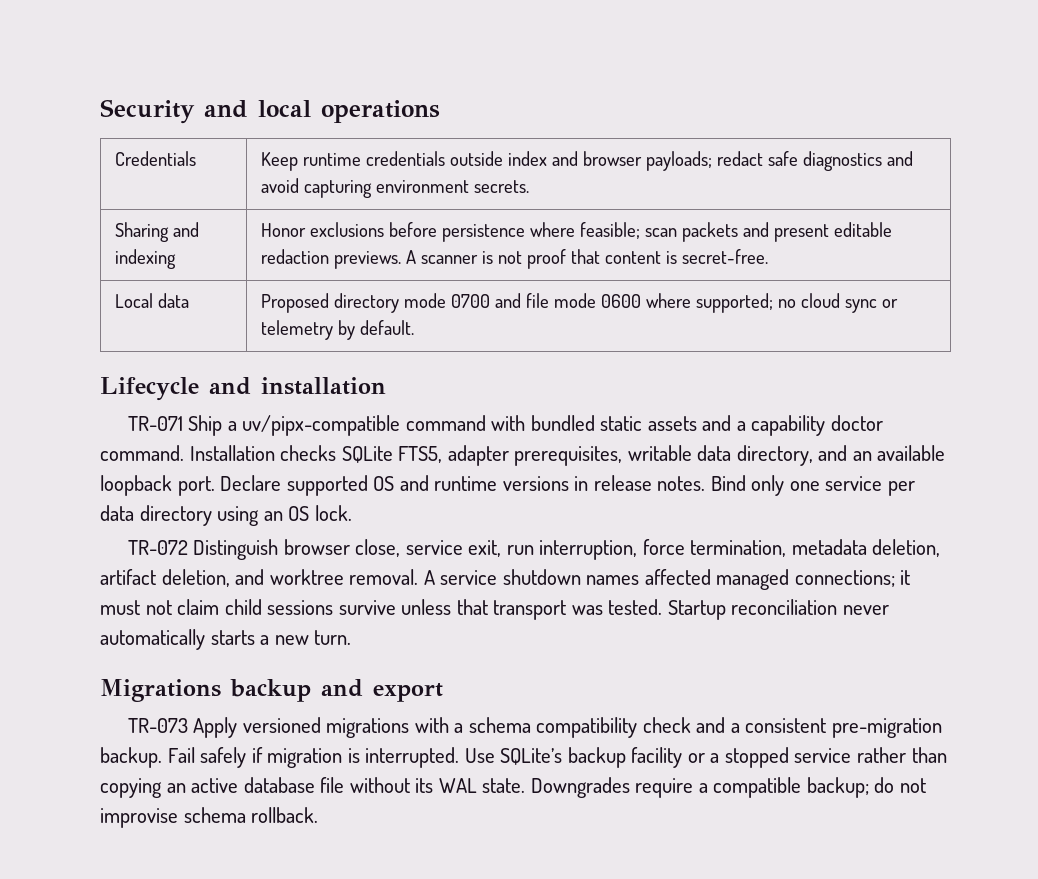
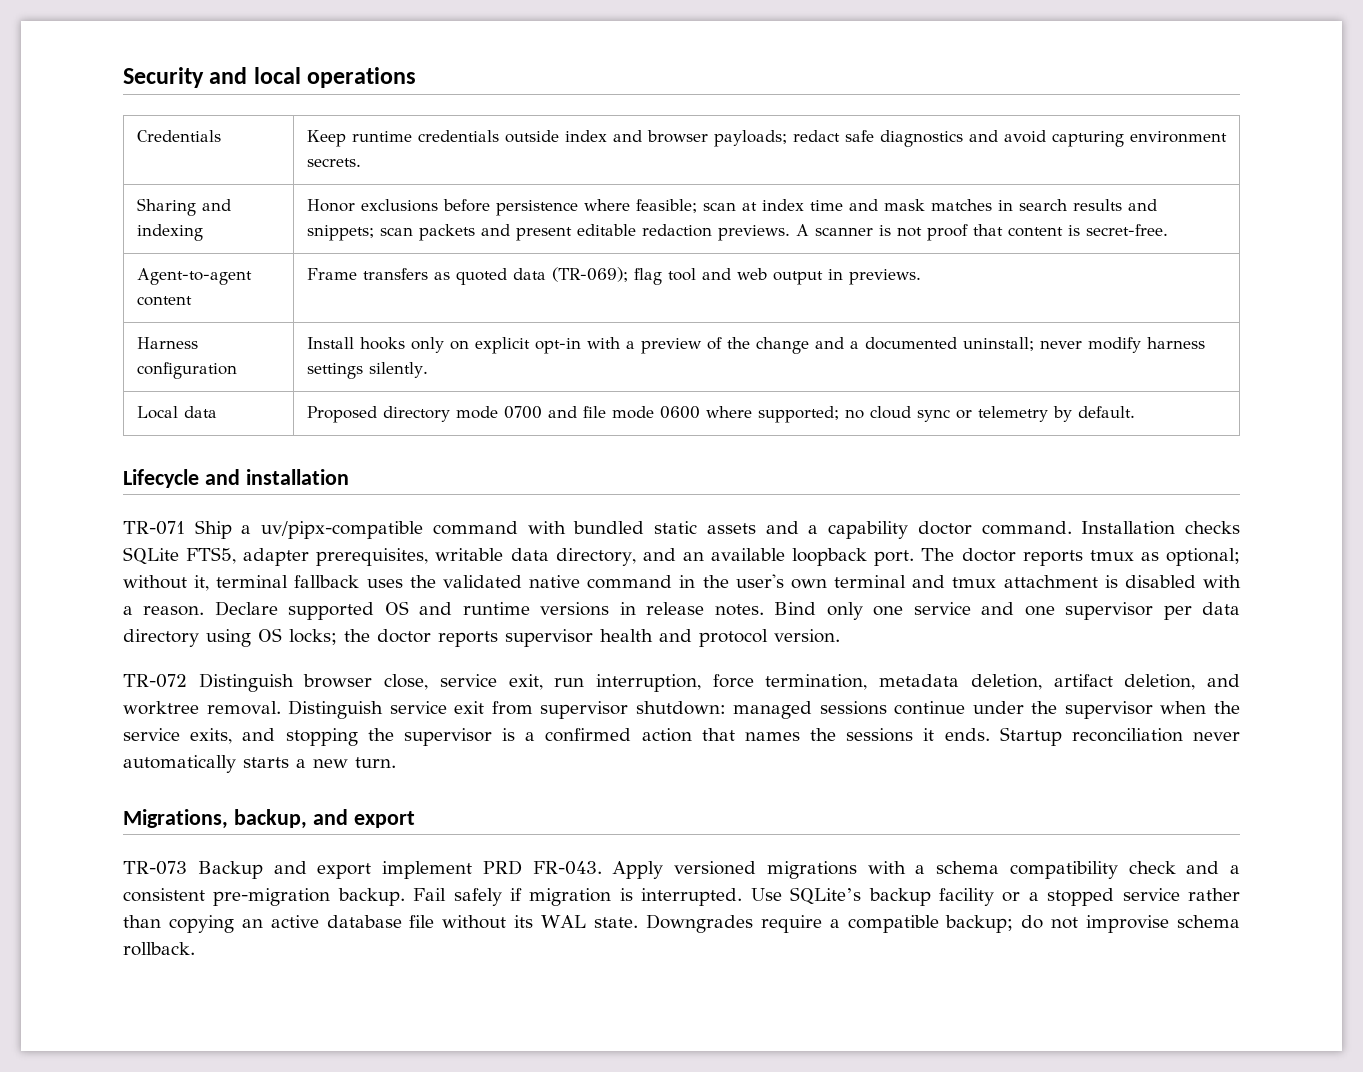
(677, 232) none -> [741,199,1157,211] [306,225,413,241] at index time and mask matches in search results and snippets; scan
(768, 256) none -> [136,268,252,285] [136,296,192,306] [306,267,921,285] [136,337,198,349] [136,362,237,379] [306,337,1205,354] [306,362,428,379] // Agent-to-agent content | Frame transfers as quoted data (TR-069); flag tool and web output in previews. // Harness configuration | Install hooks only on explicit opt-in with a preview of the change and a documented uninstall; never modify harness settings silently.
(215, 486) none -> [921,548,1241,566] [123,574,1241,591] [123,606,205,616] The doctor reports tmux as optional; without it, terminal fallback uses the validated native command in the user's own terminal and tmux attachment is disabled with a reason.
(883, 483) none -> [981,602,1154,620] and one supervisor
[263,505,352,521] an OS lock. -> [258,628,840,647] OS locks; the doctor reports supervisor health and protocol version.
[423,569,911,590] [100,599,663,620] A service shutdown names affected managed connections; it must not claim child sessions survive unless that transport was tested. -> [288,700,1240,719] [123,728,990,746] Distinguish service exit from supervisor shutdown: managed sessions continue under the supervisor when the service exits, and stopping the supervisor is a confirmed action that names the sessions it ends.
[100,679,311,702] Migrations backup -> [123,809,307,829] Migrations, backup,
(188, 725) none -> [197,860,602,879] Backup and export implement PRD FR-043.

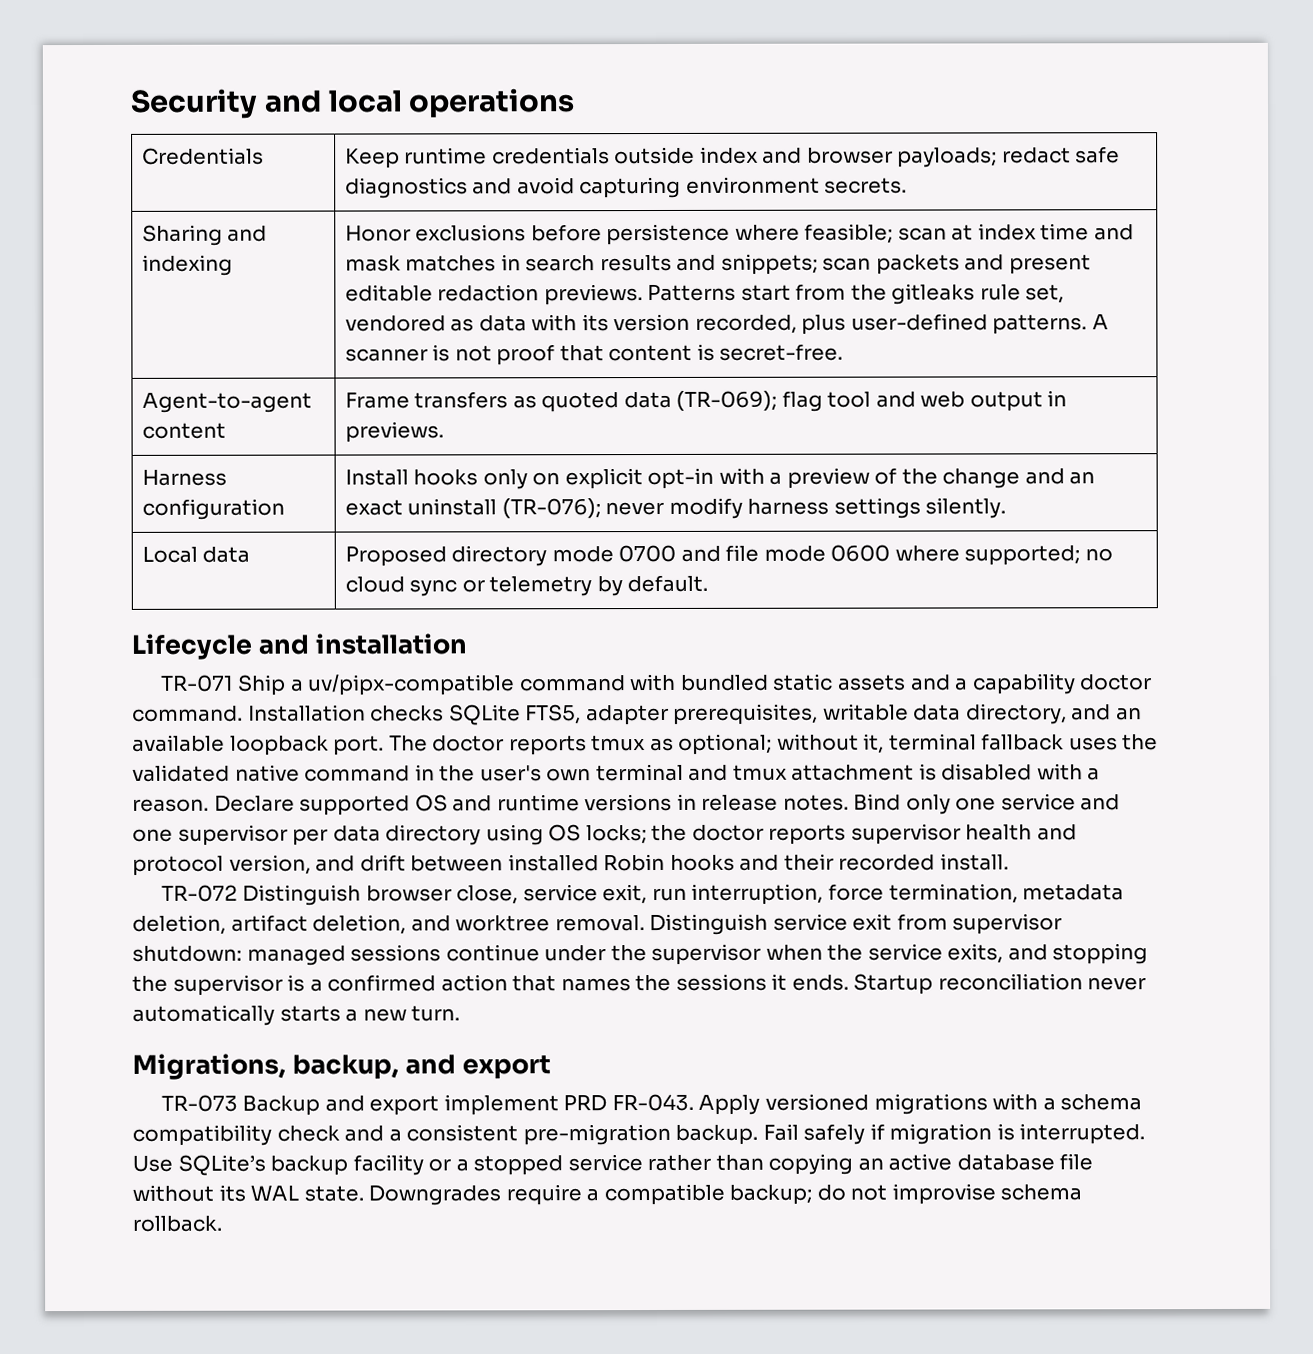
(790, 233) none -> [647,283,1065,305] [344,313,1088,335] Patterns start from the gitleaks rule set, vendored as data with its version recorded, plus user-defined patterns.
[849,337,1034,351] a documented uninstall; -> [1069,471,1096,485] [344,498,601,519] an exact uninstall (TR-076);
[774,629,840,643] version. -> [228,853,1009,875] version, and drift between installed Robin hooks and their recorded install.

